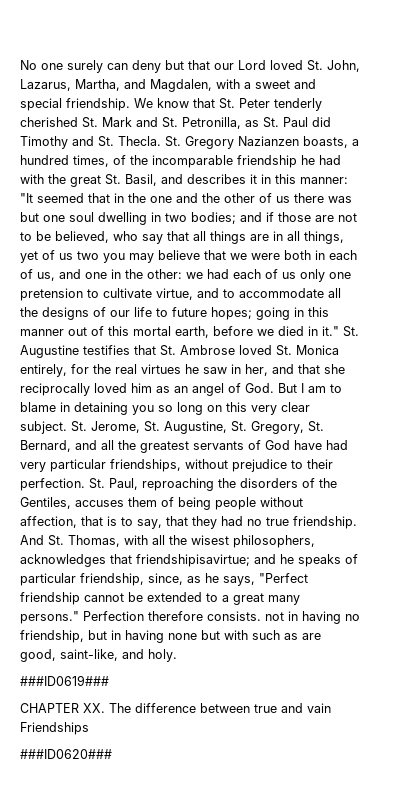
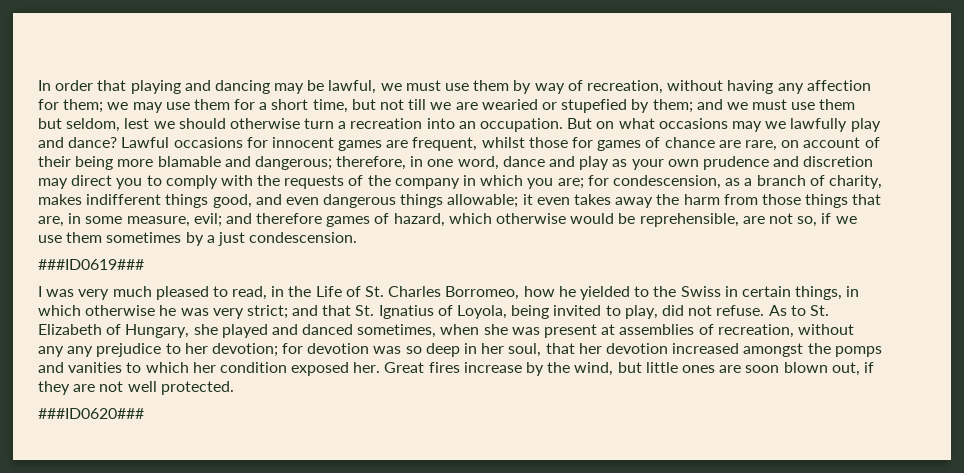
[20,60,360,73] [20,79,316,92] [20,98,322,111] [20,117,331,129] [20,136,359,149] [20,155,341,168] [20,174,348,187] [20,193,352,203] [20,212,357,225] [20,231,344,244] [20,250,357,263] [20,269,351,282] [20,288,341,301] [20,307,329,320] [20,326,359,338] [20,345,339,358] [20,364,345,377] [20,383,342,396] [20,402,310,415] [20,421,324,434] [20,440,348,453] [20,459,333,472] [20,478,337,491] [20,497,303,510] [20,516,357,529] [20,535,315,548] [20,554,358,567] [20,573,308,586] [20,592,300,605] [20,611,360,624] [20,630,321,643] [20,649,177,662] [20,675,109,686] [20,703,331,713] [20,722,89,735] No one surely can deny but that our Lord loved St. John, Lazarus, Martha, and Magdalen, with a sweet and special friendship. We know that St. Peter tenderly cherished St. Mark and St. Petronilla, as St. Paul did Timothy and St. Thecla. St. Gregory Nazianzen boasts, a hundred times, of the incomparable friendship he had with the great St. Basil, and describes it in this manner: "It seemed that in the one and the other of us there was but one soul dwelling in two bodies; and if those are not to be believed, who say that all things are in all things, yet of us two you may believe that we were both in each of us, and one in the other: we had each of us only one pretension to cultivate virtue, and to accommodate all the designs of our life to future hopes; going in this manner out of this mortal earth, before we died in it." St. Augustine testifies that St. Ambrose loved St. Monica entirely, for the real virtues he saw in her, and that she reciprocally loved him as an angel of God. But I am to blame in detaining you so long on this very clear subject. St. Jerome, St. Augustine, St. Gregory, St. Bernard, and all the greatest servants of God have had very particular friendships, without prejudice to their perfection. St. Paul, reproaching the disorders of the Gentiles, accuses them of being people without affection, that is to say, that they had no true friendship. And St. Thomas, with all the wisest philosophers, acknowledges that friendshipisavirtue; and he speaks of particular friendship, since, as he says, "Perfect friendship cannot be extended to a great many persons." Perfection therefore consists. not in having no friendship, but in having none but with such as are good, saint-like, and holy. // ###ID0619### // CHAPTER XX. The difference between true and vain Friendships -> [38,80,871,94] [38,99,856,113] [38,118,881,132] [38,137,880,151] [38,156,874,170] [38,175,882,189] [38,194,882,208] [38,213,857,227] [38,232,358,246] [38,259,144,270] [38,286,860,300] [38,305,829,319] [38,324,854,338] [38,343,882,357] [38,362,874,376] [38,381,234,395] In order that playing and dancing may be lawful, we must use them by way of recreation, without having any affection for them; we may use them for a short time, but not till we are wearied or stupefied by them; and we must use them but seldom, lest we should otherwise turn a recreation into an occupation. But on what occasions may we lawfully play and dance? Lawful occasions for innocent games are frequent, whilst those for games of chance are rare, on account of their being more blamable and dangerous; therefore, in one word, dance and play as your own prudence and discretion may direct you to comply with the requests of the company in which you are; for condescension, as a branch of charity, makes indifferent things good, and even dangerous things allowable; it even takes away the harm from those things that are, in some measure, evil; and therefore games of hazard, which otherwise would be reprehensible, are not so, if we use them sometimes by a just condescension. // ###ID0619### // I was very much pleased to read, in the Life of St. Charles Borromeo, how he yielded to the Swiss in certain things, in which otherwise he was very strict; and that St. Ignatius of Loyola, being invited to play, did not refuse. As to St. Elizabeth of Hungary, she played and danced sometimes, when she was present at assemblies of recreation, without any any prejudice to her devotion; for devotion was so deep in her soul, that her devotion increased amongst the pomps and vanities to which her condition exposed her. Great fires increase by the wind, but little ones are soon blown out, if they are not well protected.

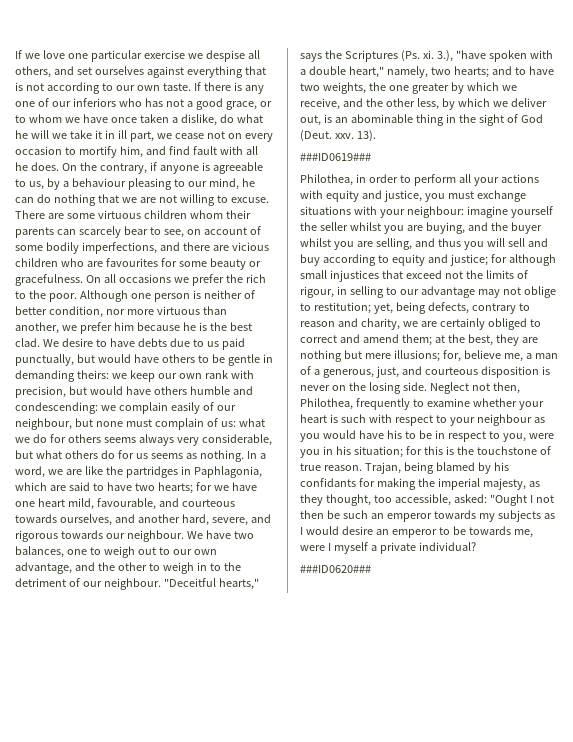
[38,80,871,94] [38,99,856,113] [38,118,881,132] [38,137,880,151] [38,156,874,170] [38,175,882,189] [38,194,882,208] [38,213,857,227] [38,232,358,246] [38,259,144,270] [38,286,860,300] [38,305,829,319] [38,324,854,338] [38,343,882,357] [38,362,874,376] [38,381,234,395] In order that playing and dancing may be lawful, we must use them by way of recreation, without having any affection for them; we may use them for a short time, but not till we are wearied or stupefied by them; and we must use them but seldom, lest we should otherwise turn a recreation into an occupation. But on what occasions may we lawfully play and dance? Lawful occasions for innocent games are frequent, whilst those for games of chance are rare, on account of their being more blamable and dangerous; therefore, in one word, dance and play as your own prudence and discretion may direct you to comply with the requests of the company in which you are; for condescension, as a branch of charity, makes indifferent things good, and even dangerous things allowable; it even takes away the harm from those things that are, in some measure, evil; and therefore games of hazard, which otherwise would be reprehensible, are not so, if we use them sometimes by a just condescension. // ###ID0619### // I was very much pleased to read, in the Life of St. Charles Borromeo, how he yielded to the Swiss in certain things, in which otherwise he was very strict; and that St. Ignatius of Loyola, being invited to play, did not refuse. As to St. Elizabeth of Hungary, she played and danced sometimes, when she was present at assemblies of recreation, without any any prejudice to her devotion; for devotion was so deep in her soul, that her devotion increased amongst the pomps and vanities to which her condition exposed her. Great fires increase by the wind, but little ones are soon blown out, if they are not well protected. -> [15,50,260,62] [15,66,266,78] [15,82,264,94] [15,98,272,110] [15,114,263,126] [15,130,273,142] [15,146,258,158] [15,162,263,174] [15,178,255,190] [15,194,269,206] [15,210,251,219] [15,226,261,238] [15,242,269,254] [15,258,261,270] [15,274,266,286] [15,290,255,302] [15,306,227,318] [15,322,252,334] [15,338,245,350] [15,354,273,366] [15,370,254,382] [15,386,253,398] [15,402,236,414] [15,418,265,430] [15,434,272,446] [15,450,266,462] [15,466,262,478] [15,482,257,494] [15,498,235,510] [15,514,271,526] [15,530,254,542] [15,546,217,558] [15,562,241,574] [15,578,259,590] [300,50,553,62] [300,66,554,78] [300,82,517,94] [300,98,547,110] [300,114,543,126] [300,130,376,142] [300,153,371,161] [300,174,539,186] [300,190,526,202] [300,206,553,218] [300,222,542,234] [300,238,548,250] [300,254,556,266] [300,270,528,282] [300,286,556,298] [300,302,530,314] [300,318,541,330] [300,334,538,346] [300,350,558,362] [300,366,550,378] [300,382,520,394] [300,398,544,410] [300,414,545,426] [300,430,554,442] [300,446,551,458] [300,462,509,474] [300,478,540,490] [300,494,554,506] [300,510,555,522] [300,526,533,538] [300,542,476,554] If we love one particular exercise we despise all others, and set ourselves against everything that is not according to our own taste. If there is any one of our inferiors who has not a good grace, or to whom we have once taken a dislike, do what he will we take it in ill part, we cease not on every occasion to mortify him, and find fault with all he does. On the contrary, if anyone is agreeable to us, by a behaviour pleasing to our mind, he can do nothing that we are not willing to excuse. There are some virtuous children whom their parents can scarcely bear to see, on account of some bodily imperfections, and there are vicious children who are favourites for some beauty or gracefulness. On all occasions we prefer the rich to the poor. Although one person is neither of better condition, nor more virtuous than another, we prefer him because he is the best clad. We desire to have debts due to us paid punctually, but would have others to be gentle in demanding theirs: we keep our own rank with precision, but would have others humble and condescending: we complain easily of our neighbour, but none must complain of us: what we do for others seems always very considerable, but what others do for us seems as nothing. In a word, we are like the partridges in Paphlagonia, which are said to have two hearts; for we have one heart mild, favourable, and courteous towards ourselves, and another hard, severe, and rigorous towards our neighbour. We have two balances, one to weigh out to our own advantage, and the other to weigh in to the detriment of our neighbour. "Deceitful hearts," says the Scriptures (Ps. xi. 3.), "have spoken with a double heart," namely, two hearts; and to have two weights, the one greater by which we receive, and the other less, by which we deliver out, is an abominable thing in the sight of God (Deut. xxv. 13). // ###ID0619### // Philothea, in order to perform all your actions with equity and justice, you must exchange situations with your neighbour: imagine yourself the seller whilst you are buying, and the buyer whilst you are selling, and thus you will sell and buy according to equity and justice; for although small injustices that exceed not the limits of rigour, in selling to our advantage may not oblige to restitution; yet, being defects, contrary to reason and charity, we are certainly obliged to correct and amend them; at the best, they are nothing but mere illusions; for, believe me, a man of a generous, just, and courteous disposition is never on the losing side. Neglect not then, Philothea, frequently to examine whether your heart is such with respect to your neighbour as you would have his to be in respect to you, were you in his situation; for this is the touchstone of true reason. Trajan, being blamed by his confidants for making the imperial majesty, as they thought, too accessible, asked: "Ought I not then be such an emperor towards my subjects as I would desire an emperor to be towards me, were I myself a private individual?

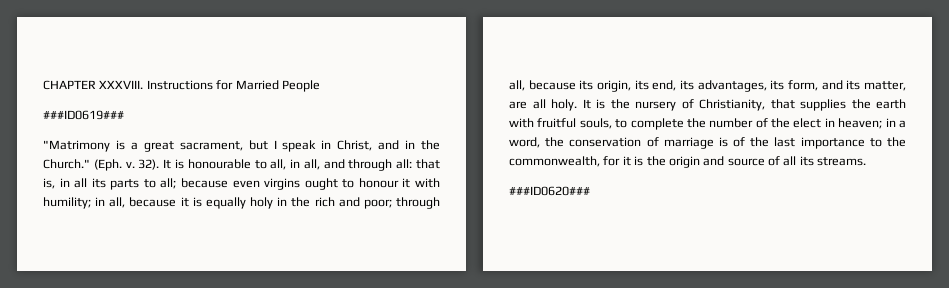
[15,50,260,62] [15,66,266,78] [15,82,264,94] [15,98,272,110] [15,114,263,126] [15,130,273,142] [15,146,258,158] [15,162,263,174] [15,178,255,190] [15,194,269,206] [15,210,251,219] [15,226,261,238] [15,242,269,254] [15,258,261,270] [15,274,266,286] [15,290,255,302] [15,306,227,318] [15,322,252,334] [15,338,245,350] [15,354,273,366] [15,370,254,382] [15,386,253,398] [15,402,236,414] [15,418,265,430] [15,434,272,446] [15,450,266,462] [15,466,262,478] [15,482,257,494] [15,498,235,510] [15,514,271,526] [15,530,254,542] [15,546,217,558] [15,562,241,574] [15,578,259,590] [300,50,553,62] [300,66,554,78] [300,82,517,94] [300,98,547,110] [300,114,543,126] [300,130,376,142] [300,153,371,161] [300,174,539,186] [300,190,526,202] [300,206,553,218] [300,222,542,234] [300,238,548,250] [300,254,556,266] [300,270,528,282] [300,286,556,298] [300,302,530,314] [300,318,541,330] [300,334,538,346] [300,350,558,362] [300,366,550,378] [300,382,520,394] [300,398,544,410] [300,414,545,426] [300,430,554,442] [300,446,551,458] [300,462,509,474] [300,478,540,490] [300,494,554,506] [300,510,555,522] [300,526,533,538] [300,542,476,554] If we love one particular exercise we despise all others, and set ourselves against everything that is not according to our own taste. If there is any one of our inferiors who has not a good grace, or to whom we have once taken a dislike, do what he will we take it in ill part, we cease not on every occasion to mortify him, and find fault with all he does. On the contrary, if anyone is agreeable to us, by a behaviour pleasing to our mind, he can do nothing that we are not willing to excuse. There are some virtuous children whom their parents can scarcely bear to see, on account of some bodily imperfections, and there are vicious children who are favourites for some beauty or gracefulness. On all occasions we prefer the rich to the poor. Although one person is neither of better condition, nor more virtuous than another, we prefer him because he is the best clad. We desire to have debts due to us paid punctually, but would have others to be gentle in demanding theirs: we keep our own rank with precision, but would have others humble and condescending: we complain easily of our neighbour, but none must complain of us: what we do for others seems always very considerable, but what others do for us seems as nothing. In a word, we are like the partridges in Paphlagonia, which are said to have two hearts; for we have one heart mild, favourable, and courteous towards ourselves, and another hard, severe, and rigorous towards our neighbour. We have two balances, one to weigh out to our own advantage, and the other to weigh in to the detriment of our neighbour. "Deceitful hearts," says the Scriptures (Ps. xi. 3.), "have spoken with a double heart," namely, two hearts; and to have two weights, the one greater by which we receive, and the other less, by which we deliver out, is an abominable thing in the sight of God (Deut. xxv. 13). // ###ID0619### // Philothea, in order to perform all your actions with equity and justice, you must exchange situations with your neighbour: imagine yourself the seller whilst you are buying, and the buyer whilst you are selling, and thus you will sell and buy according to equity and justice; for although small injustices that exceed not the limits of rigour, in selling to our advantage may not oblige to restitution; yet, being defects, contrary to reason and charity, we are certainly obliged to correct and amend them; at the best, they are nothing but mere illusions; for, believe me, a man of a generous, just, and courteous disposition is never on the losing side. Neglect not then, Philothea, frequently to examine whether your heart is such with respect to your neighbour as you would have his to be in respect to you, were you in his situation; for this is the touchstone of true reason. Trajan, being blamed by his confidants for making the imperial majesty, as they thought, too accessible, asked: "Ought I not then be such an emperor towards my subjects as I would desire an emperor to be towards me, were I myself a private individual? -> [43,80,320,92] [43,110,124,120] [43,140,441,152] [43,159,440,171] [43,178,440,190] [43,197,440,209] [509,80,906,92] [509,99,906,111] [509,118,906,130] [509,137,906,149] [509,156,867,168] CHAPTER XXXVIII. Instructions for Married People // ###ID0619### // "Matrimony is a great sacrament, but I speak in Christ, and in the Church." (Eph. v. 32). It is honourable to all, in all, and through all: that is, in all its parts to all; because even virgins ought to honour it with humility; in all, because it is equally holy in the rich and poor; through all, because its origin, its end, its advantages, its form, and its matter, are all holy. It is the nursery of Christianity, that supplies the earth with fruitful souls, to complete the number of the elect in heaven; in a word, the conservation of marriage is of the last importance to the commonwealth, for it is the origin and source of all its streams.

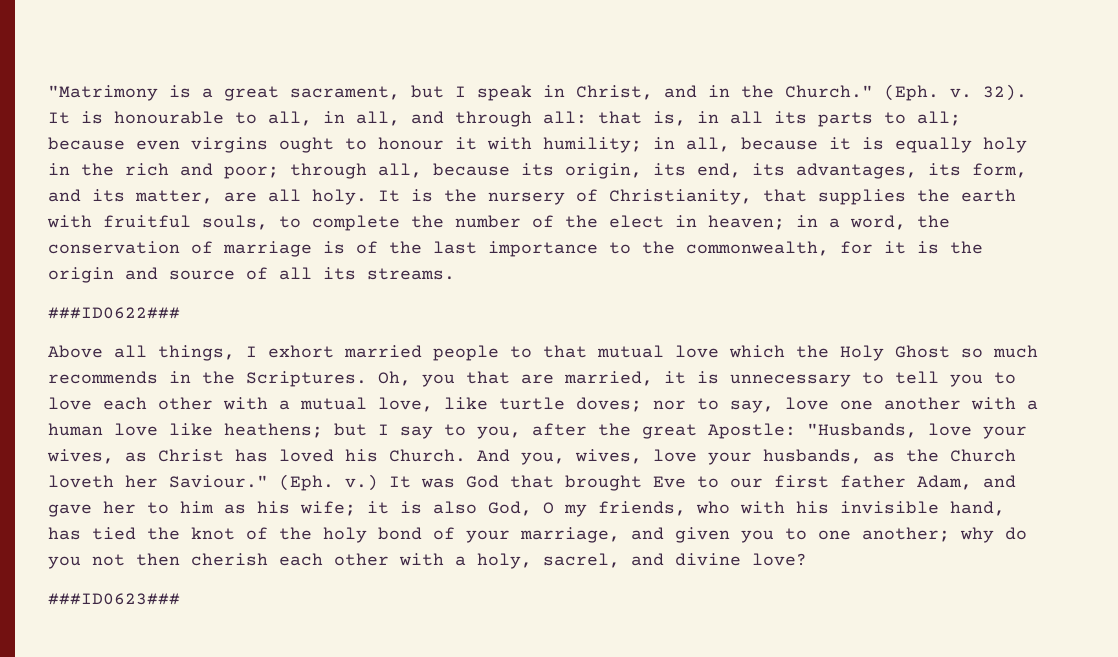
[43,80,320,92] [43,110,124,120] CHAPTER XXXVIII. Instructions for Married People // ###ID0619### // -> (48, 93) none
[509,186,590,196] ###ID0620### -> [48,307,180,319] [48,345,1038,361] [48,371,1016,387] [48,397,1038,413] [48,423,1027,439] [47,449,1016,465] [48,474,1016,491] [48,501,1005,517] [48,527,1027,543] [48,553,807,569] [48,593,180,605] ###ID0622### // Above all things, I exhort married people to that mutual love which the Holy Ghost so much recommends in the Scriptures. Oh, you that are married, it is unnecessary to tell you to love each other with a mutual love, like turtle doves; nor to say, love one another with a human love like heathens; but I say to you, after the great Apostle: "Husbands, love your wives, as Christ has loved his Church. And you, wives, love your husbands, as the Church loveth her Saviour." (Eph. v.) It was God that brought Eve to our first father Adam, and gave her to him as his wife; it is also God, O my friends, who with his invisible hand, has tied the knot of the holy bond of your marriage, and given you to one another; why do you not then cherish each other with a holy, sacrel, and divine love? // ###ID0623###

